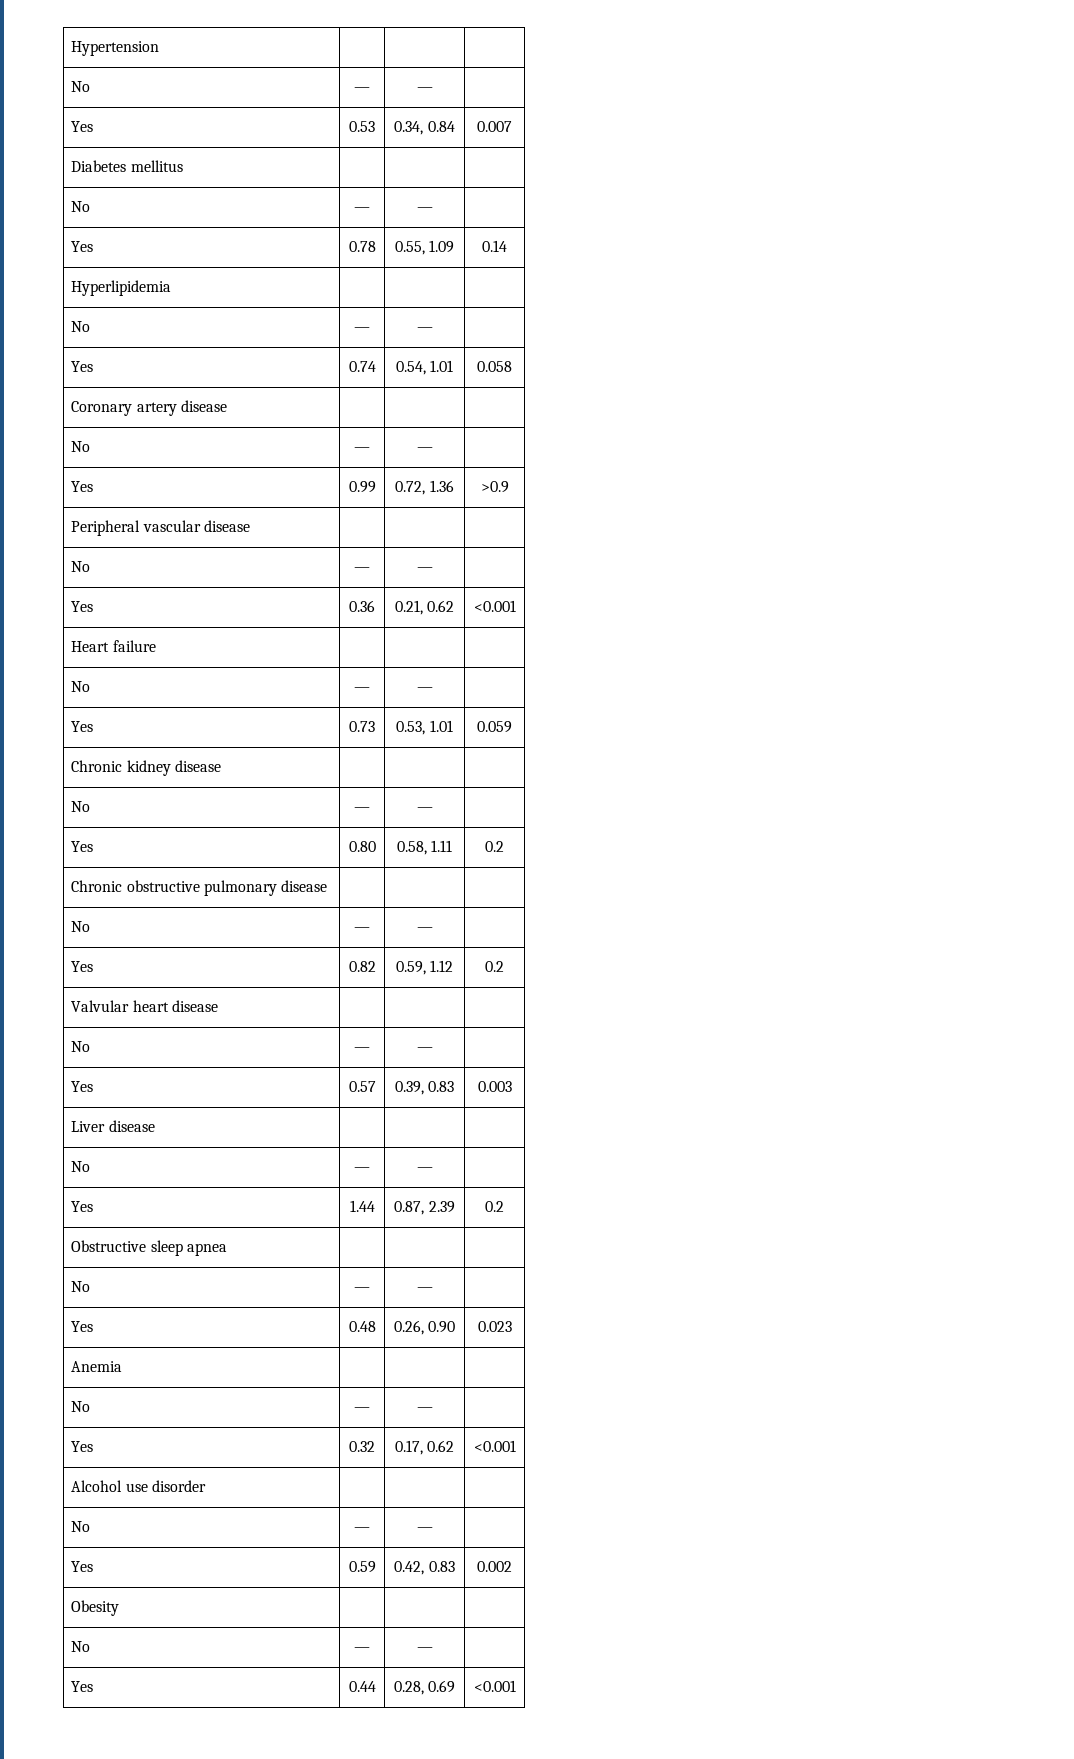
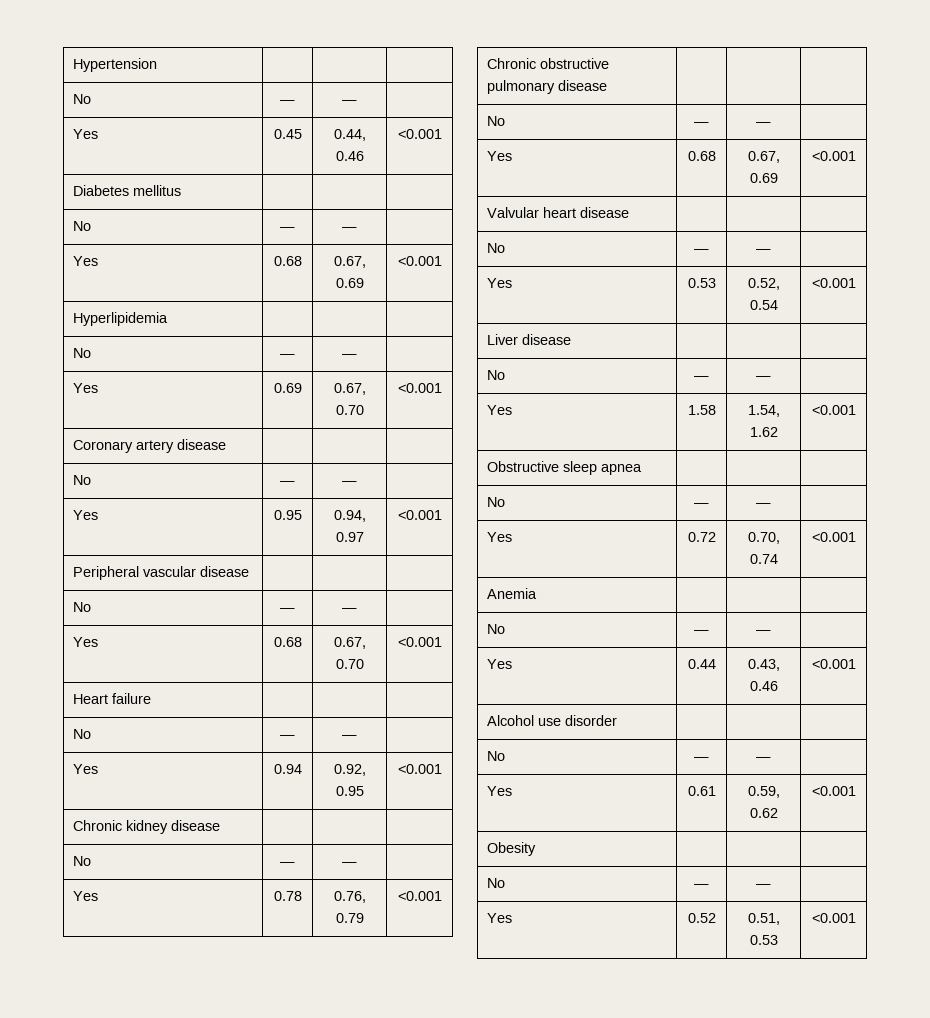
[349,121,375,132] [394,121,455,135] [477,121,512,132] 0.53 | 0.34, 0.84 | 0.007 -> [273,129,302,139] [333,129,366,141] [335,151,364,161] [397,129,442,139] 0.45 | 0.44, 0.46 | <0.001
[348,241,376,252] [394,240,455,255] [482,240,507,252] 0.78 | 0.55, 1.09 | 0.14 -> [273,256,302,266] [333,256,366,268] [335,278,364,288] [397,256,442,266] 0.68 | 0.67, 0.69 | <0.001
[348,361,376,372] [395,360,454,375] [477,361,512,372] 0.74 | 0.54, 1.01 | 0.058 -> [273,383,302,393] [333,383,366,395] [335,405,364,415] [397,383,442,393] 0.69 | 0.67, 0.70 | <0.001
[348,481,376,493] [395,480,454,495] [480,481,509,493] 0.99 | 0.72, 1.36 | >0.9 -> [273,510,302,520] [333,510,366,522] [335,532,364,542] [397,510,442,520] 0.95 | 0.94, 0.97 | <0.001
[349,600,375,612] [394,600,455,615] 0.36 | 0.21, 0.62 -> [273,637,302,647] [333,637,366,649] [335,659,364,669] 0.68 | 0.67, 0.70
[349,721,375,732] [396,720,453,735] [477,721,512,733] 0.73 | 0.53, 1.01 | 0.059 -> [273,764,302,774] [333,764,366,776] [335,786,364,796] [397,764,442,774] 0.94 | 0.92, 0.95 | <0.001
[348,841,376,852] [396,840,453,855] [485,841,504,852] 0.80 | 0.58, 1.11 | 0.2 -> [273,891,302,901] [333,891,366,903] [335,913,364,923] [397,891,442,901] 0.78 | 0.76, 0.79 | <0.001
[348,961,376,972] [395,960,454,975] [485,961,504,972] 0.82 | 0.59, 1.12 | 0.2 -> [687,151,716,161] [747,151,780,163] [749,173,778,183] [811,151,856,161] 0.68 | 0.67, 0.69 | <0.001
[348,1081,376,1092] [394,1081,455,1095] [477,1081,512,1092] 0.57 | 0.39, 0.83 | 0.003 -> [687,278,716,288] [747,278,780,290] [749,300,778,310] [811,278,856,288] 0.53 | 0.52, 0.54 | <0.001
[349,1200,375,1212] [394,1201,455,1215] [485,1201,504,1212] 1.44 | 0.87, 2.39 | 0.2 -> [687,405,716,415] [747,405,780,417] [749,427,778,437] [811,405,856,415] 1.58 | 1.54, 1.62 | <0.001
[348,1321,376,1332] [393,1320,456,1335] [477,1321,512,1332] 0.48 | 0.26, 0.90 | 0.023 -> [687,532,716,542] [747,532,780,544] [749,554,778,564] [811,532,856,542] 0.72 | 0.70, 0.74 | <0.001
[349,1441,375,1452] [394,1440,455,1455] 0.32 | 0.17, 0.62 -> [687,659,716,669] [747,659,780,671] [749,681,778,691] 0.44 | 0.43, 0.46
[348,1561,376,1573] [394,1561,455,1575] [477,1561,512,1572] 0.59 | 0.42, 0.83 | 0.002 -> [687,786,716,796] [747,786,780,798] [749,808,778,818] [811,786,856,796] 0.61 | 0.59, 0.62 | <0.001
[348,1681,376,1692] [393,1680,456,1695] 0.44 | 0.28, 0.69 -> [687,913,716,923] [747,913,780,925] [749,935,778,945] 0.52 | 0.51, 0.53

